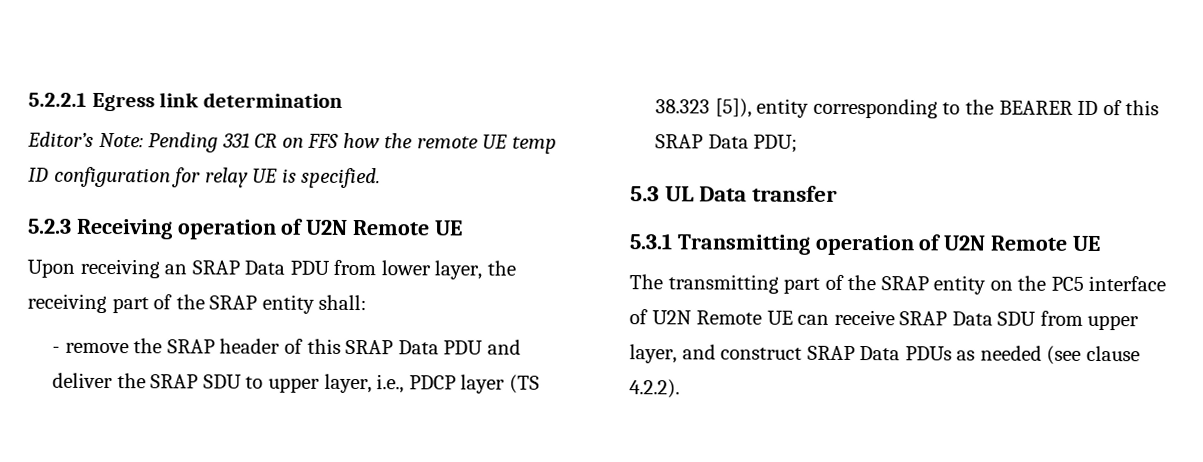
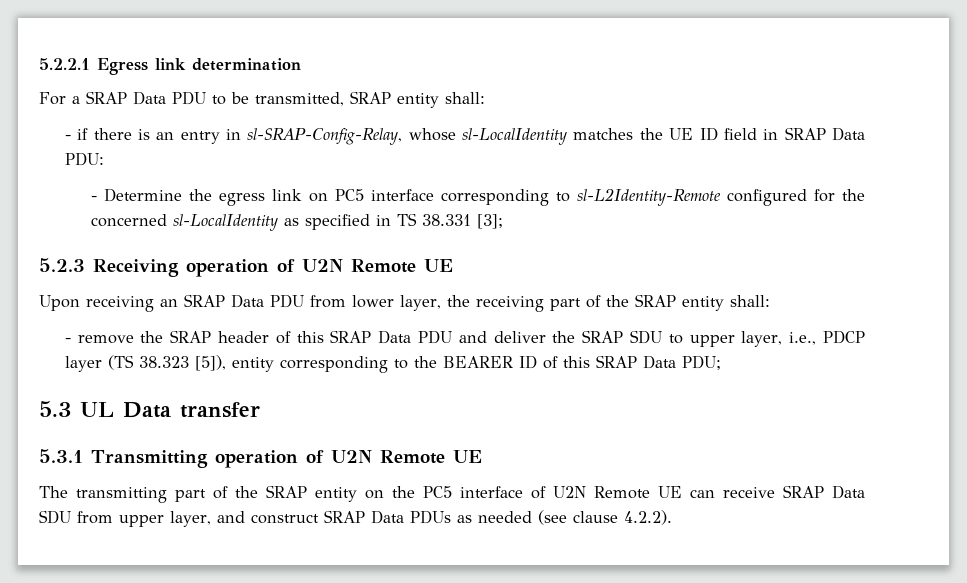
[27,131,557,154] [28,166,382,189] Editor’s Note: Pending 331 CR on FFS how the remote UE temp ID configuration for relay UE is specified. -> [39,91,485,108] [64,127,865,145] [64,152,104,166] [90,188,865,206] [90,213,503,231] For a SRAP Data PDU to be transmitted, SRAP entity shall: // - if there is an entry in sl-SRAP-Config-Relay, whose sl-LocalIdentity matches the UE ID field in SRAP Data PDU: // - Determine the egress link on PC5 interface corresponding to sl-L2Identity-Remote configured for the concerned sl-LocalIdentity as specified in TS 38.331 [3];

